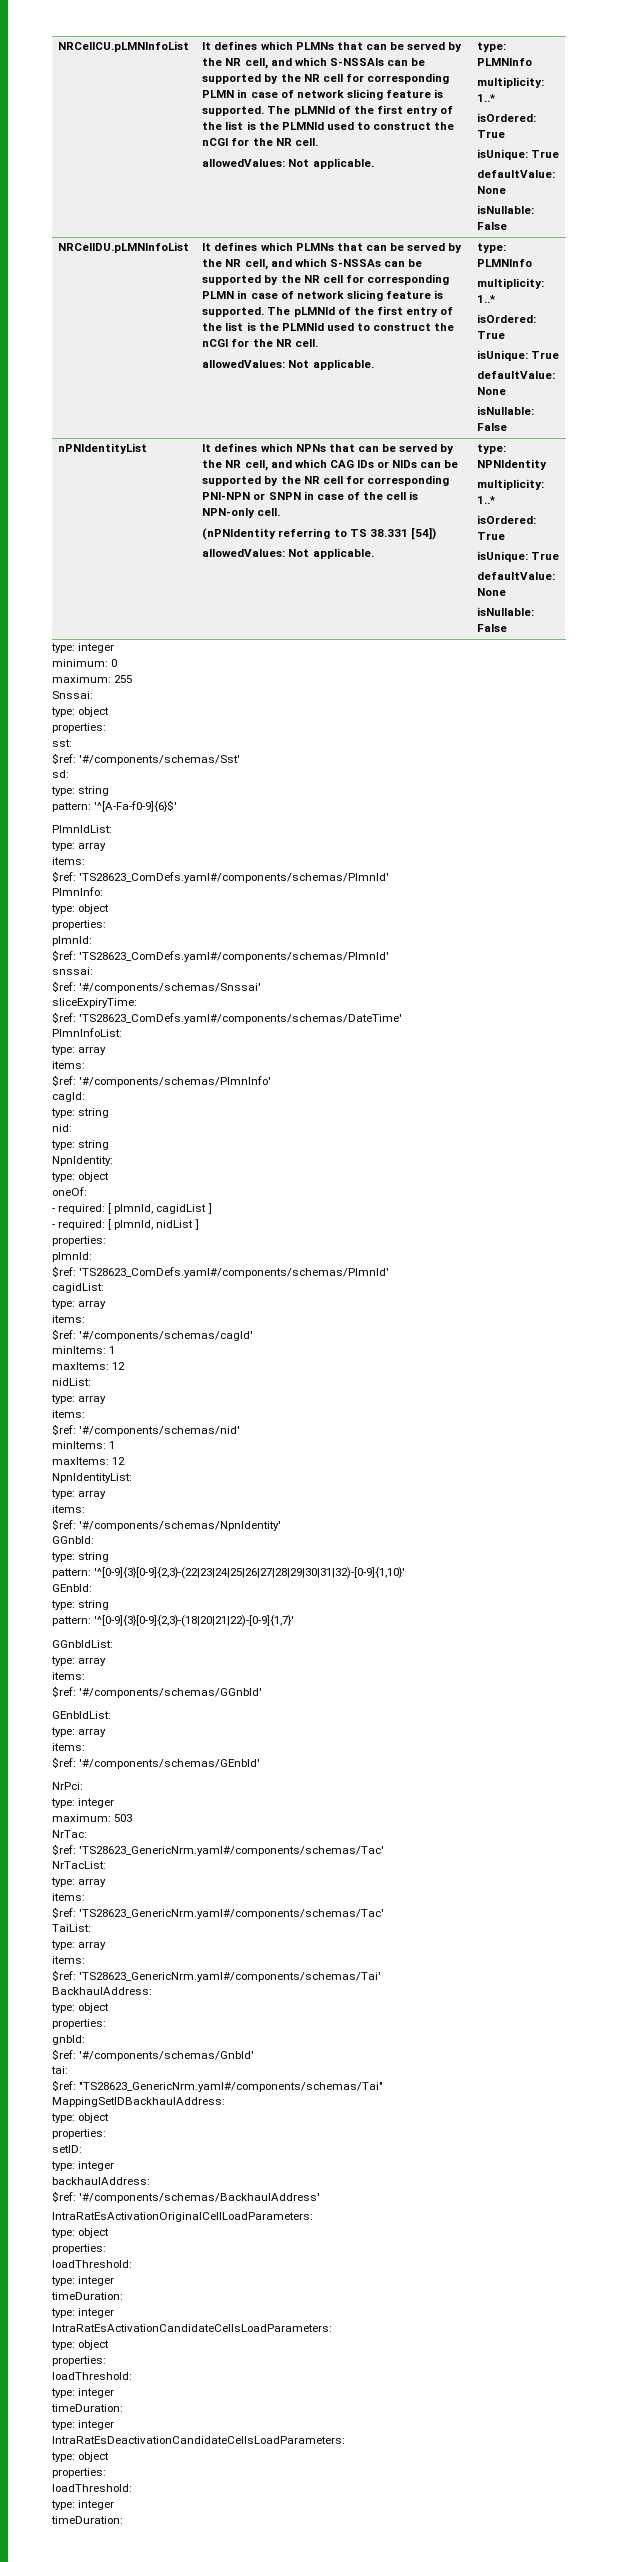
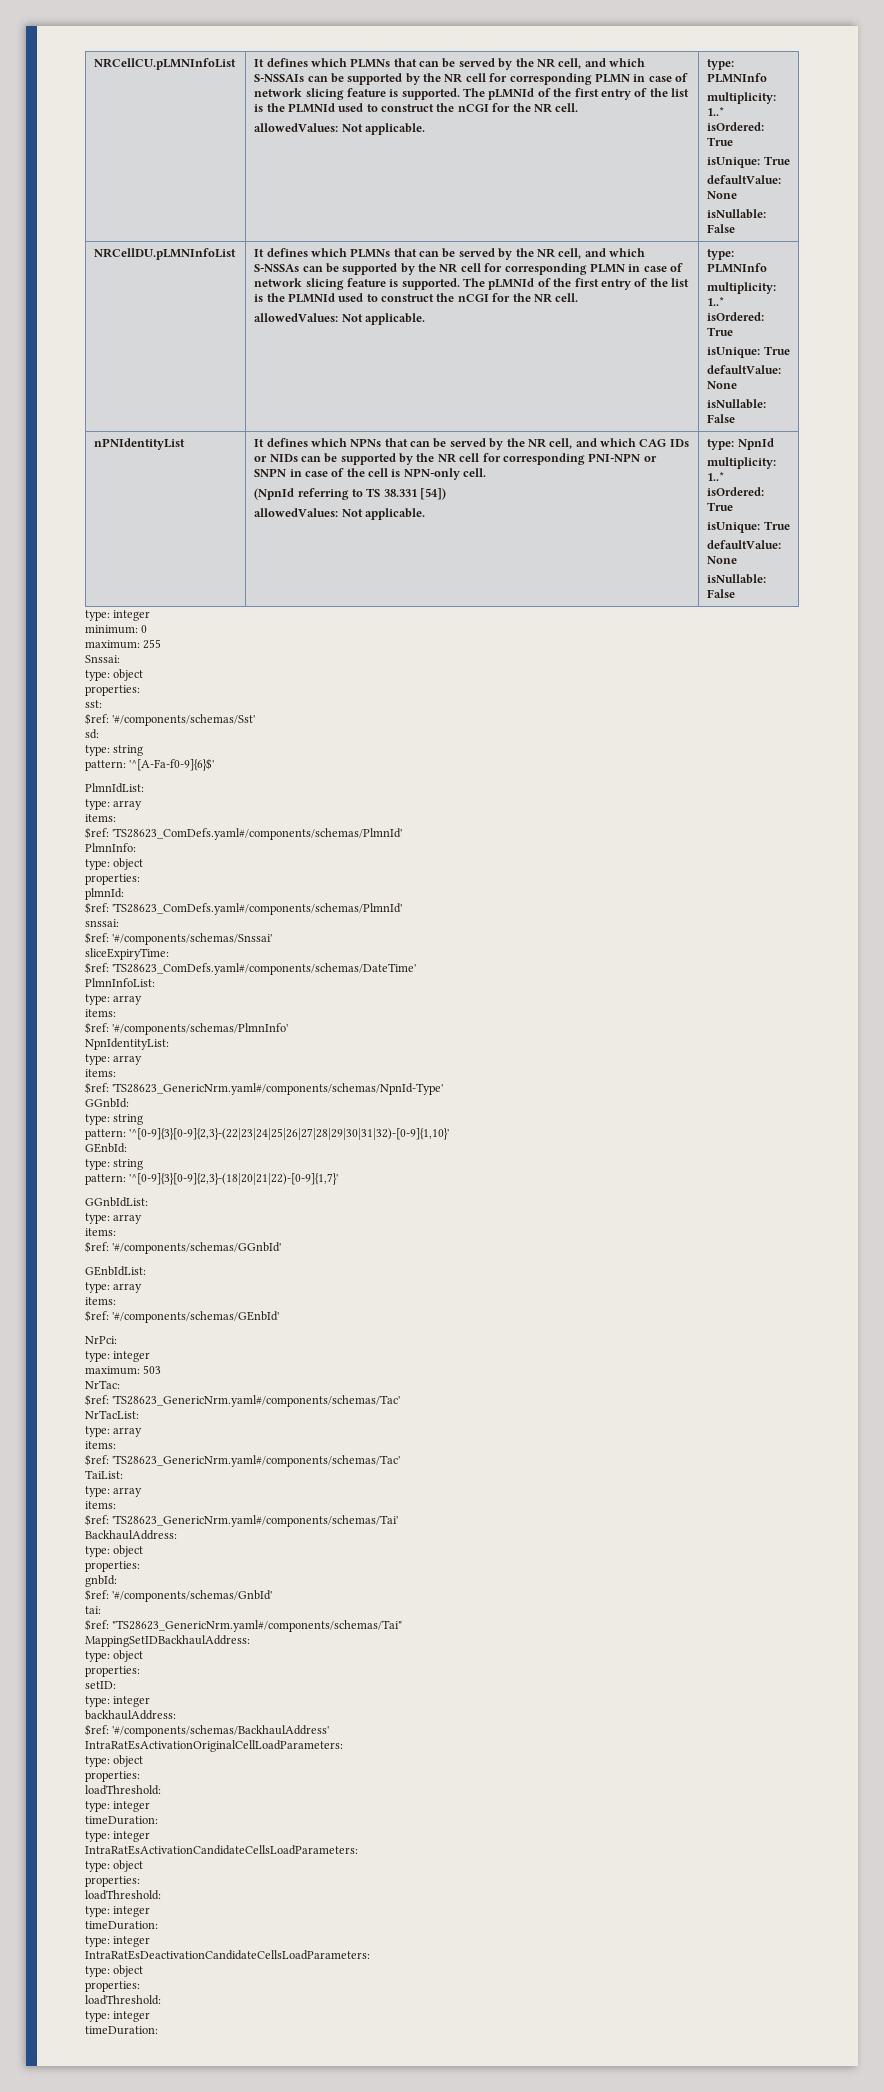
[202,528,277,540] (nPNIdentity -> [254,488,295,500] (NpnId
[477,459,548,470] NPNIdentity -> [737,438,774,450] NpnId
[52,1092,85,1102] [51,1108,110,1118] [52,1124,72,1132] [51,1140,110,1150] [52,1156,113,1166] [51,1172,110,1182] [52,1187,87,1196] [52,1203,212,1214] [52,1219,199,1230] [52,1236,106,1246] [52,1252,92,1262] [52,1266,390,1278] [52,1283,104,1293] [51,1299,107,1309] [52,1315,85,1323] [52,1329,254,1341] [52,1346,116,1354] [52,1362,126,1370] [52,1378,91,1386] [51,1394,107,1404] [52,1410,85,1418] [52,1424,241,1436] [52,1441,116,1449] [52,1457,126,1465] // cagId: // type: string // nid: // type: string // NpnIdentity: // type: object // oneOf: // - required: [ plmnId, cagidList ] // - required: [ plmnId, nidList ] // properties: // plmnId: // $ref: 'TS28623_ComDefs.yaml#/components/schemas/PlmnId' // cagidList: // type: array // items: // $ref: '#/components/schemas/cagId' // minItems: 1 // maxItems: 12 // nidList: // type: array // items: // $ref: '#/components/schemas/nid' // minItems: 1 // maxItems: 12 -> (289, 1029) none
[79,1521,282,1531] '#/components/schemas/NpnIdentity' -> [112,1083,444,1095] 'TS28623_GenericNrm.yaml#/components/schemas/NpnId-Type'

